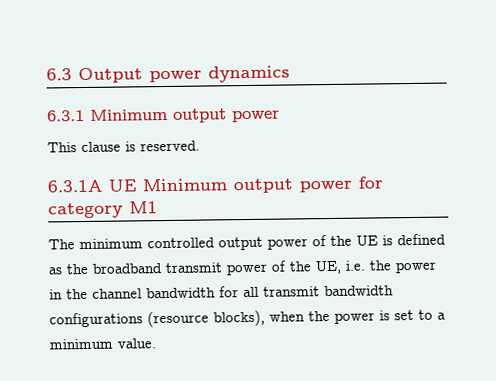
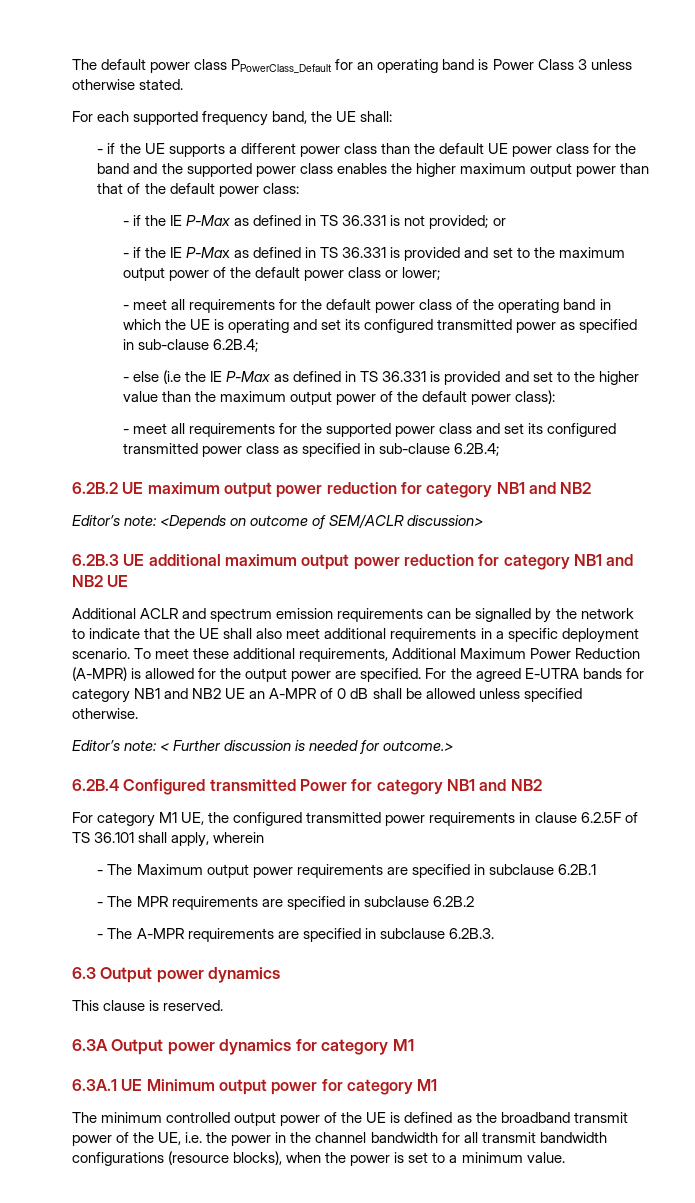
(46, 74) none -> [72,59,632,73] [72,79,184,90] [72,111,393,126] [97,143,637,157] [97,163,650,177] [97,183,299,197] [122,215,506,229] [122,247,625,261] [122,267,441,281] [122,299,611,313] [122,319,638,333] [122,339,258,352] [122,370,639,385] [122,390,556,405] [122,423,617,437] [122,443,500,457] [72,482,592,498] [72,514,484,529] [72,554,634,570] [72,575,129,587] [72,608,634,623] [72,628,639,643] [72,648,641,662] [72,667,644,682] [72,688,582,703] [72,708,138,719] [72,740,454,754] [72,779,542,795] [72,812,638,827] [72,832,265,847] [97,864,596,878] [97,896,474,910] [97,928,494,942] The default power class PPowerClass_Default for an operating band is Power Class 3 unless otherwise stated. // For each supported frequency band, the UE shall: // - if the UE supports a different power class than the default UE power class for the band and the supported power class enables the higher maximum output power than that of the default power class: // - if the IE P-Max as defined in TS 36.331 is not provided; or // - if the IE P-Max as defined in TS 36.331 is provided and set to the maximum output power of the default power class or lower; // - meet all requirements for the default power class of the operating band in which the UE is operating and set its configured transmitted power as specified in sub-clause 6.2B.4; // - else (i.e the IE P-Max as defined in TS 36.331 is provided and set to the higher value than the maximum output power of the default power class): // - meet all requirements for the supported power class and set its configured transmitted power class as specified in sub-clause 6.2B.4; // 6.2B.2 UE maximum output power reduction for category NB1 and NB2 // Editor’s note: <Depends on outcome of SEM/ACLR discussion> // 6.2B.3 UE additional maximum output power reduction for category NB1 and NB2 UE // Additional ACLR and spectrum emission requirements can be signalled by the network to indicate that the UE shall also meet additional requirements in a specific deployment scenario. To meet these additional requirements, Additional Maximum Power Reduction (A-MPR) is allowed for the output power are specified. For the agreed E-UTRA bands for category NB1 and NB2 UE an A-MPR of 0 dB shall be allowed unless specified otherwise. // Editor’s note: < Further discussion is needed for outcome.> // 6.2B.4 Configured transmitted Power for category NB1 and NB2 // For category M1 UE, the configured transmitted power requirements in clause 6.2.5F of TS 36.101 shall apply, wherein // - The Maximum output power requirements are specified in subclause 6.2B.1 // - The MPR requirements are specified in subclause 6.2B.2 // - The A-MPR requirements are specified in subclause 6.2B.3. //
[47,108,280,123] // 6.3.1 Minimum output power -> (281, 975) none
[47,179,103,193] 6.3.1A -> [72,1039,414,1055] [72,1079,117,1091] 6.3A Output power dynamics for category M1 // 6.3A.1

